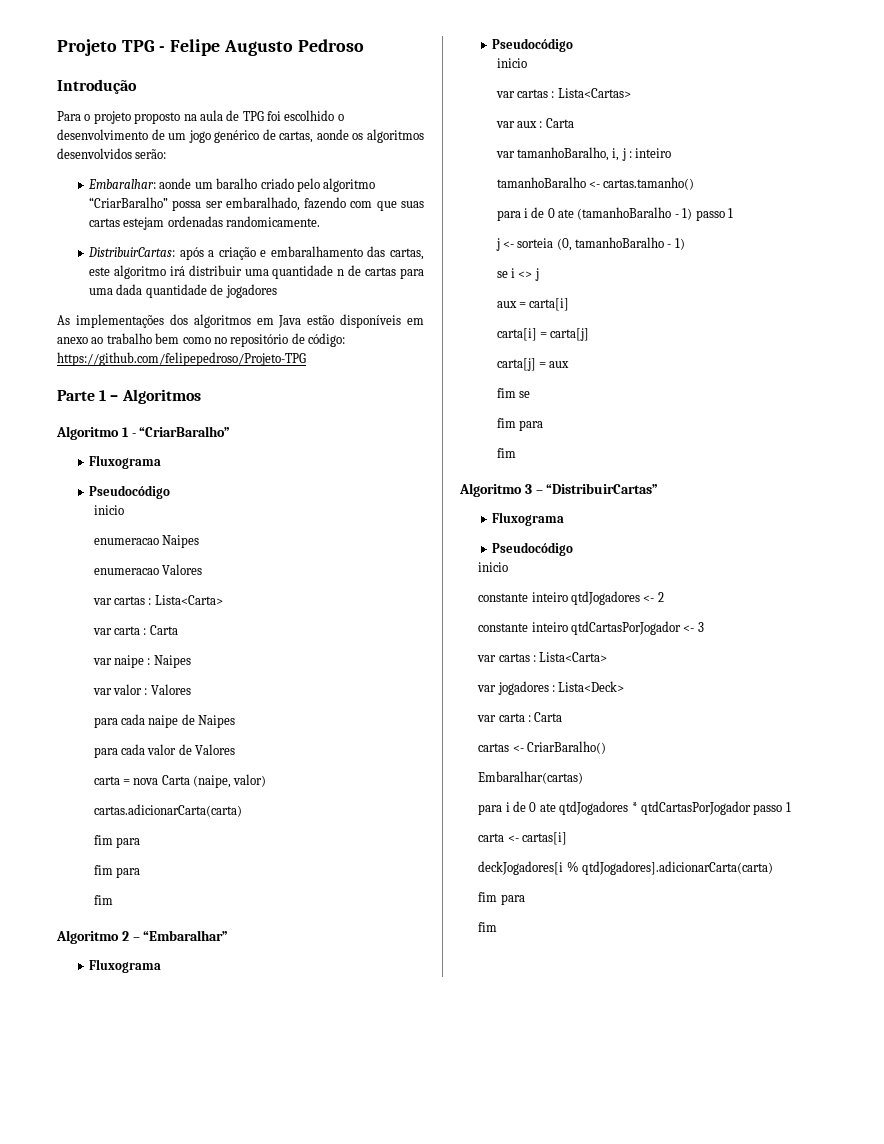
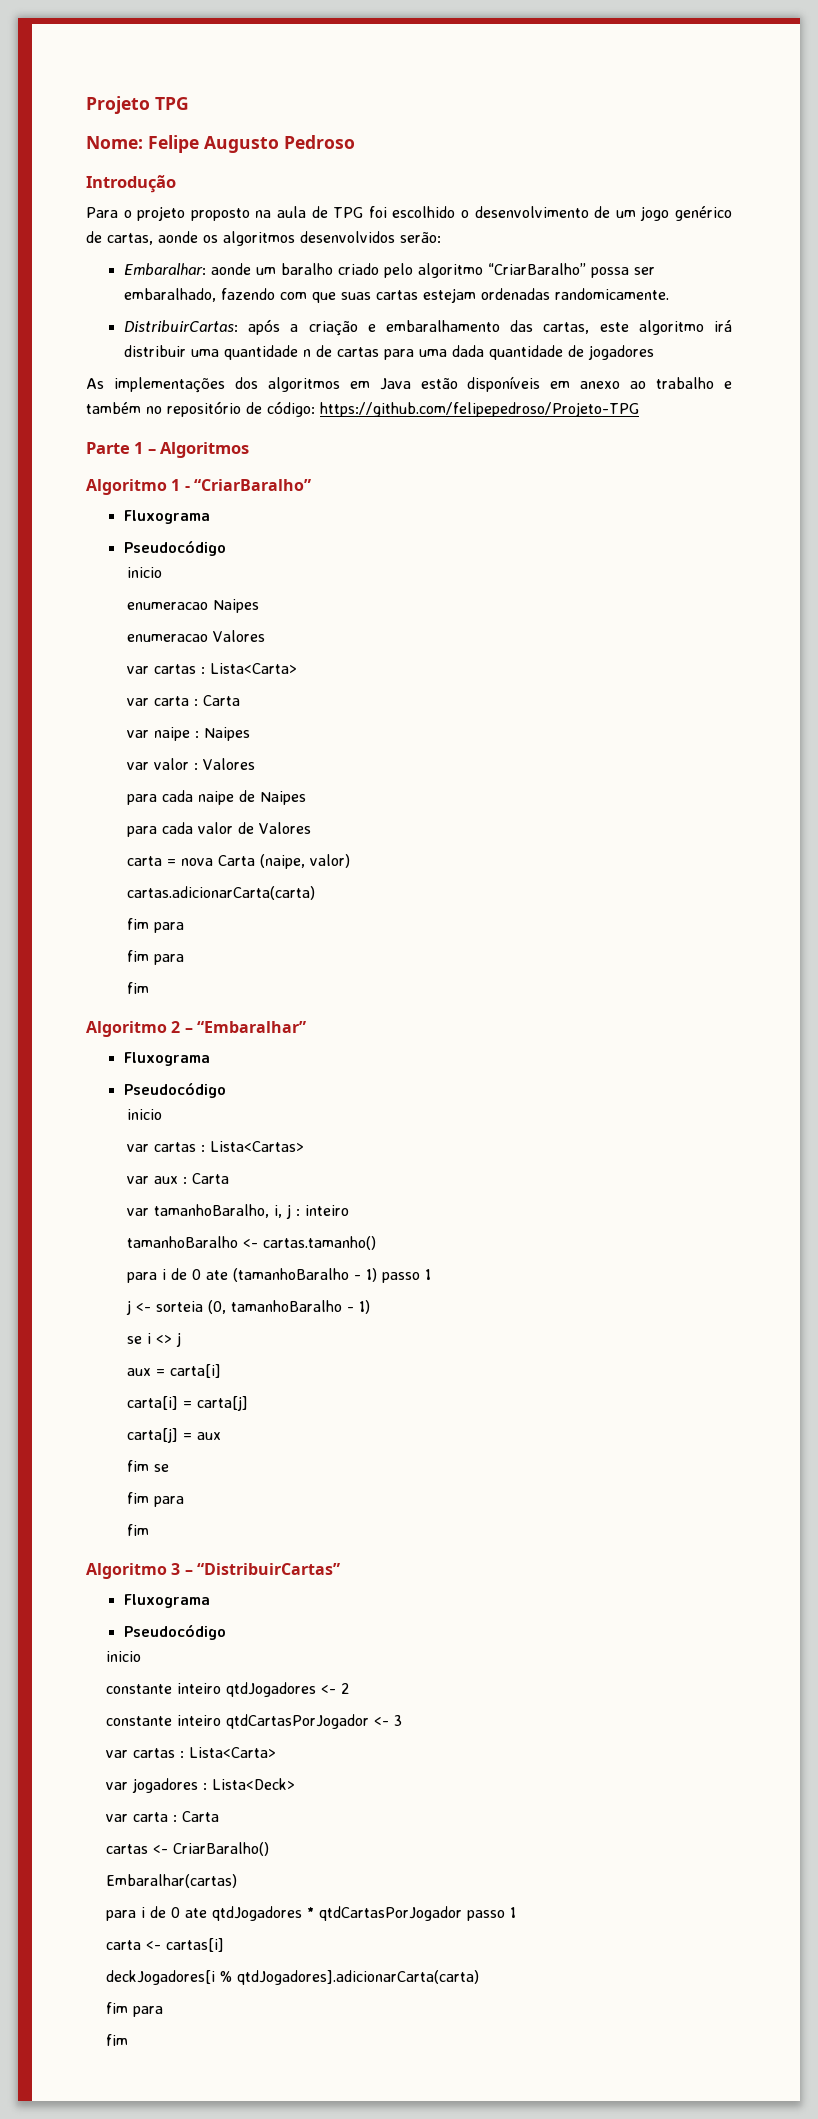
[159,46,166,52] - -> [86,136,143,149] // Nome:
[155,333,211,344] bem como -> [723,381,732,389] [86,402,141,414] e também

